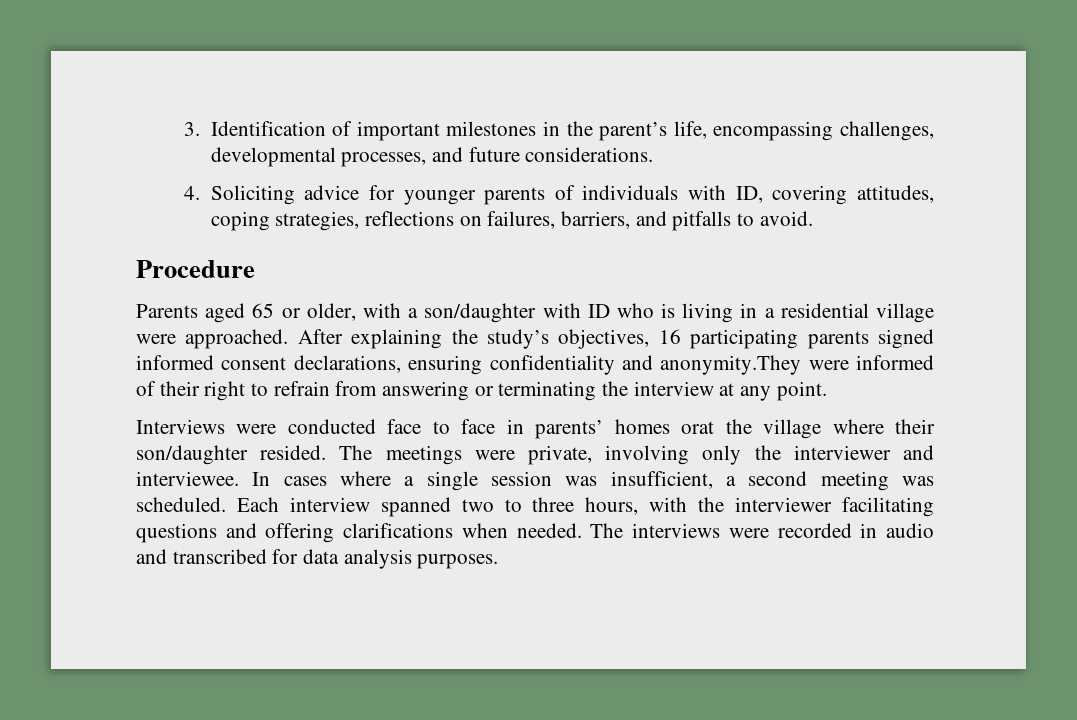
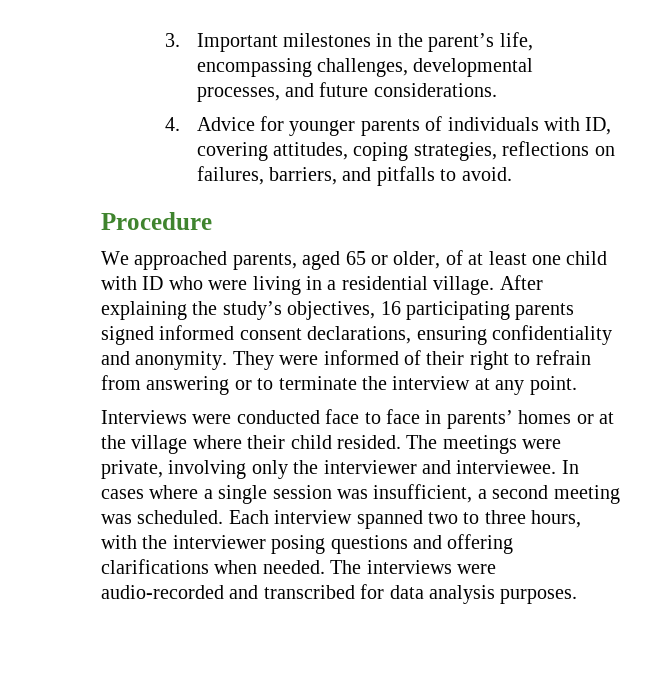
[210,121,440,141] Identification of important -> [196,33,278,52] Important
[210,185,360,205] Soliciting advice -> [196,117,255,131] Advice
[136,304,198,318] Parents -> [101,251,297,270] We approached parents,
[362,303,537,323] with a son/daughter -> [445,250,608,265] of at least one child
[661,303,676,318] is -> [208,280,248,290] were
[876,303,934,323] [136,329,289,349] village were approached. -> [433,276,495,295] village.
[660,355,802,375] anonymity.They -> [135,351,274,370] anonymity. They
[498,381,597,401] terminating -> [257,376,357,390] to terminate
[681,421,715,434] orat -> [576,412,614,424] or at
[136,445,248,465] son/daughter -> [290,435,332,449] child
[842,497,934,517] facilitating -> [271,535,326,554] posing
[777,523,935,538] recorded in audio -> [101,585,224,599] audio-recorded

